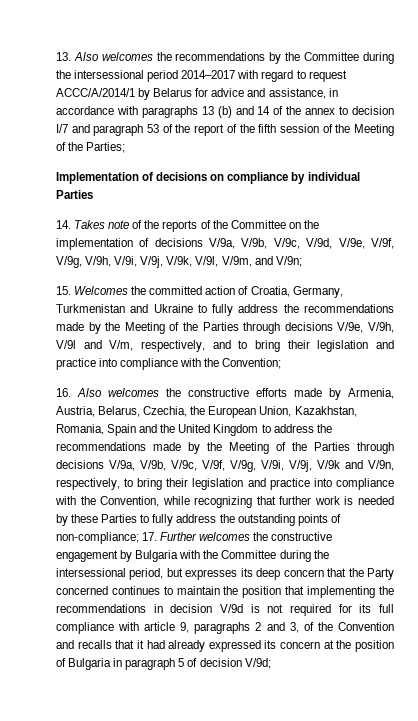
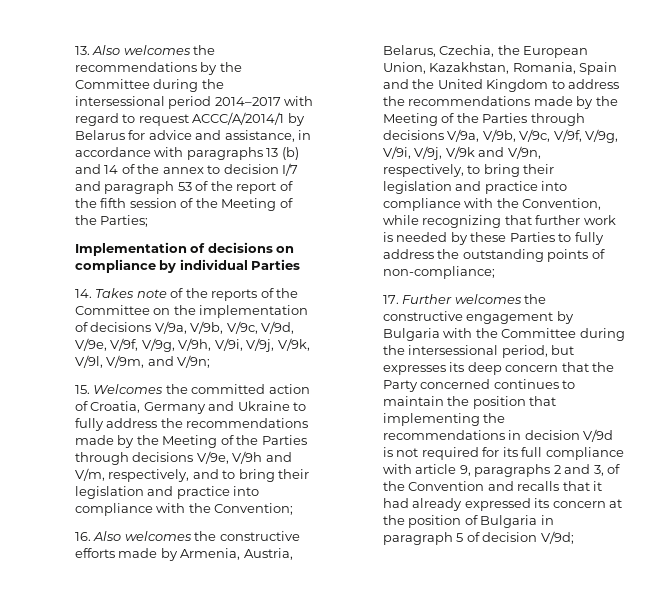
[292,286,343,298] [55,304,125,313] Germany, Turkmenistan -> [143,402,206,414] Germany
[367,322,394,333] [55,340,76,349] V/9h, V/9l -> [232,451,263,464] V/9h
(139, 538) none -> (495, 272) //

